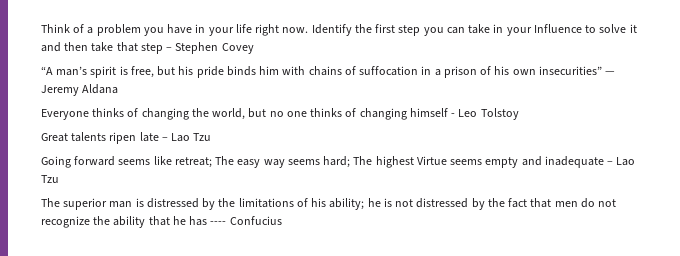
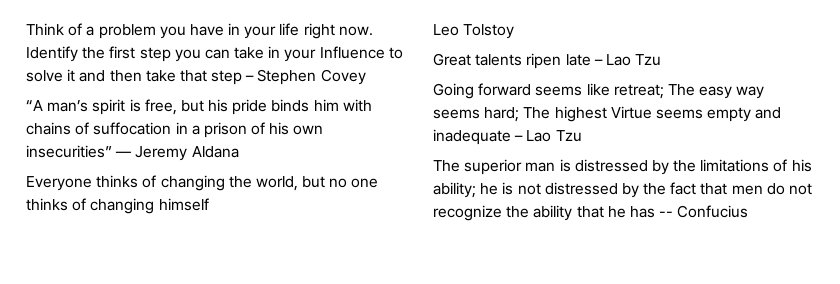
[451,113,456,117] - -> (209, 204) //
[210,221,227,225] ---- -> [659,211,674,217] --

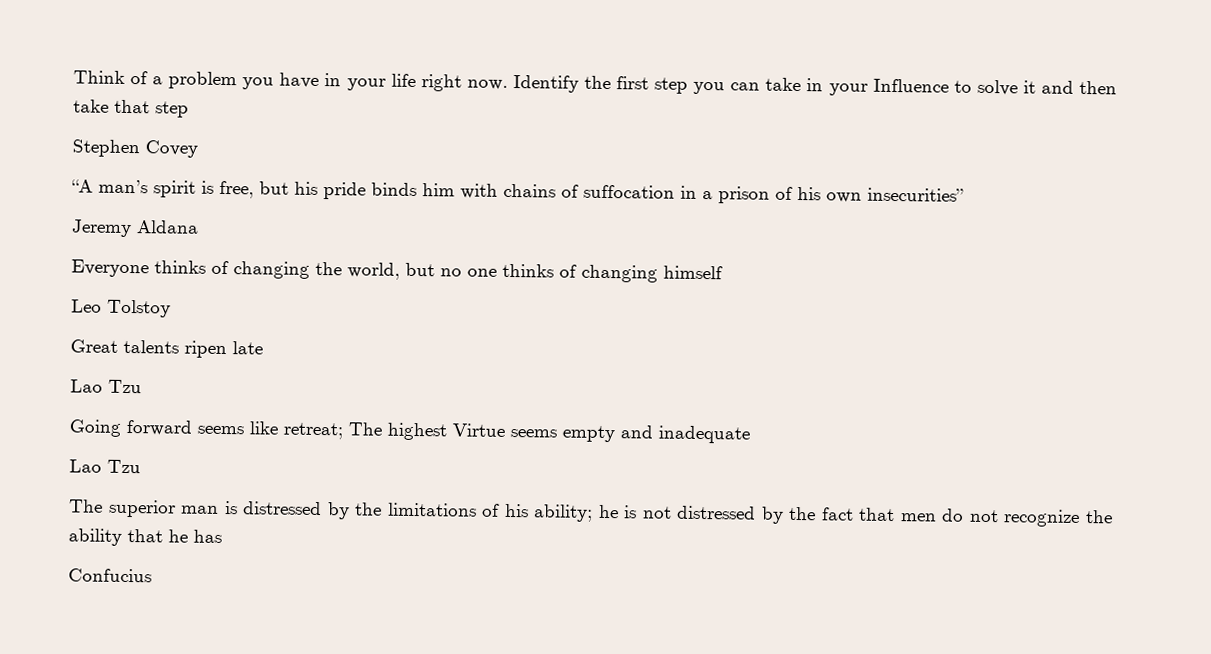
[245,75,255,81] – -> (189, 109) //
[115,151,132,157] ― -> (964, 194) //
[593,59,603,65] – -> (263, 348) //
[699,86,765,99] [433,107,551,122] easy way seems hard; The -> (382, 429) none
[514,135,524,141] – -> (750, 434) //
[659,211,674,217] -- -> (222, 536) //

